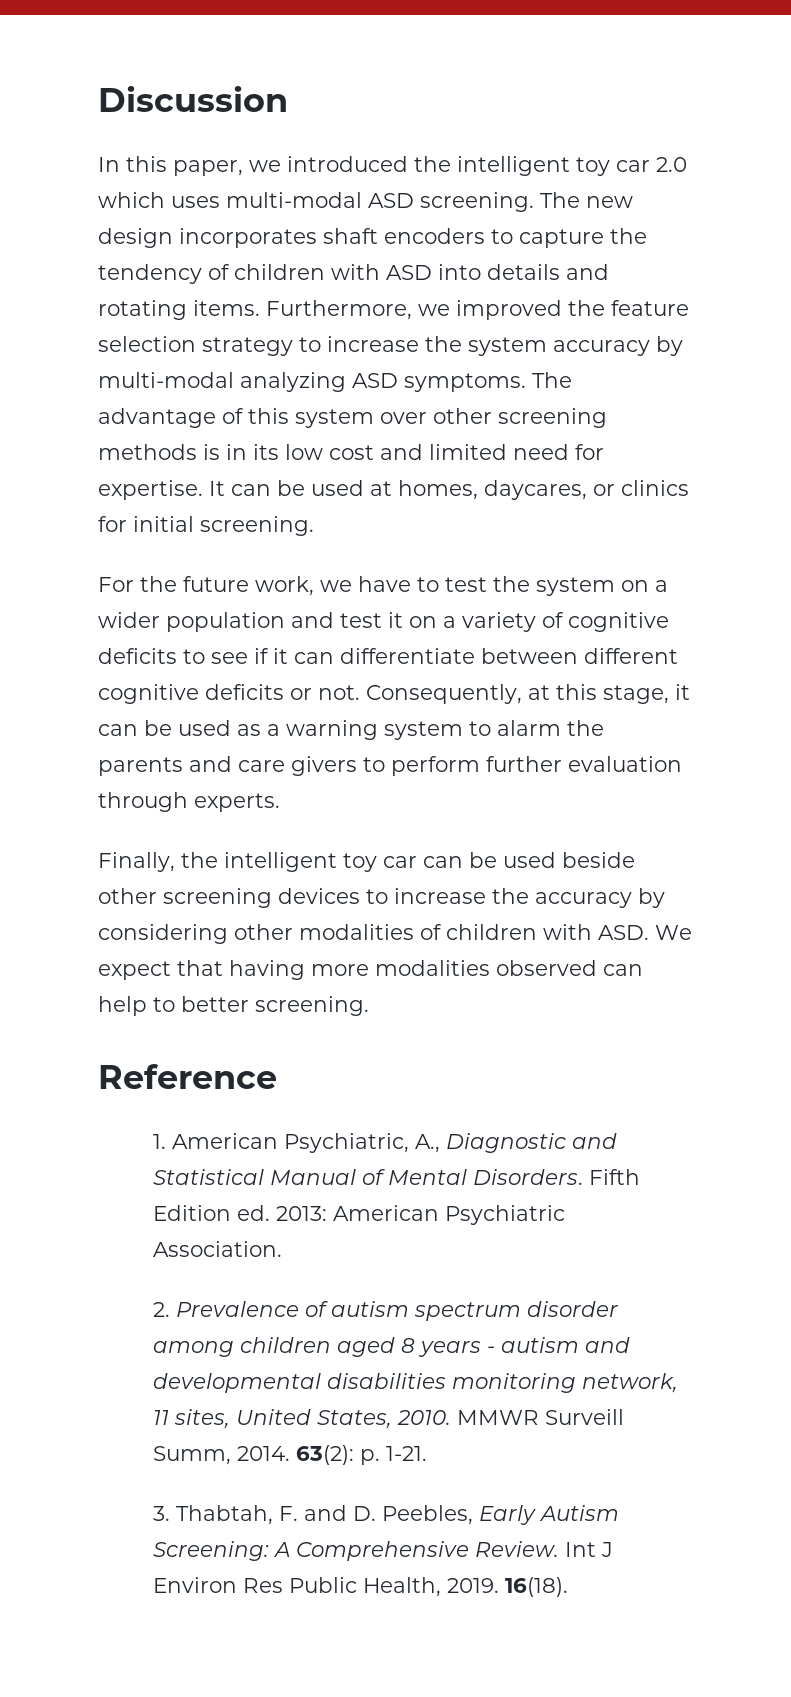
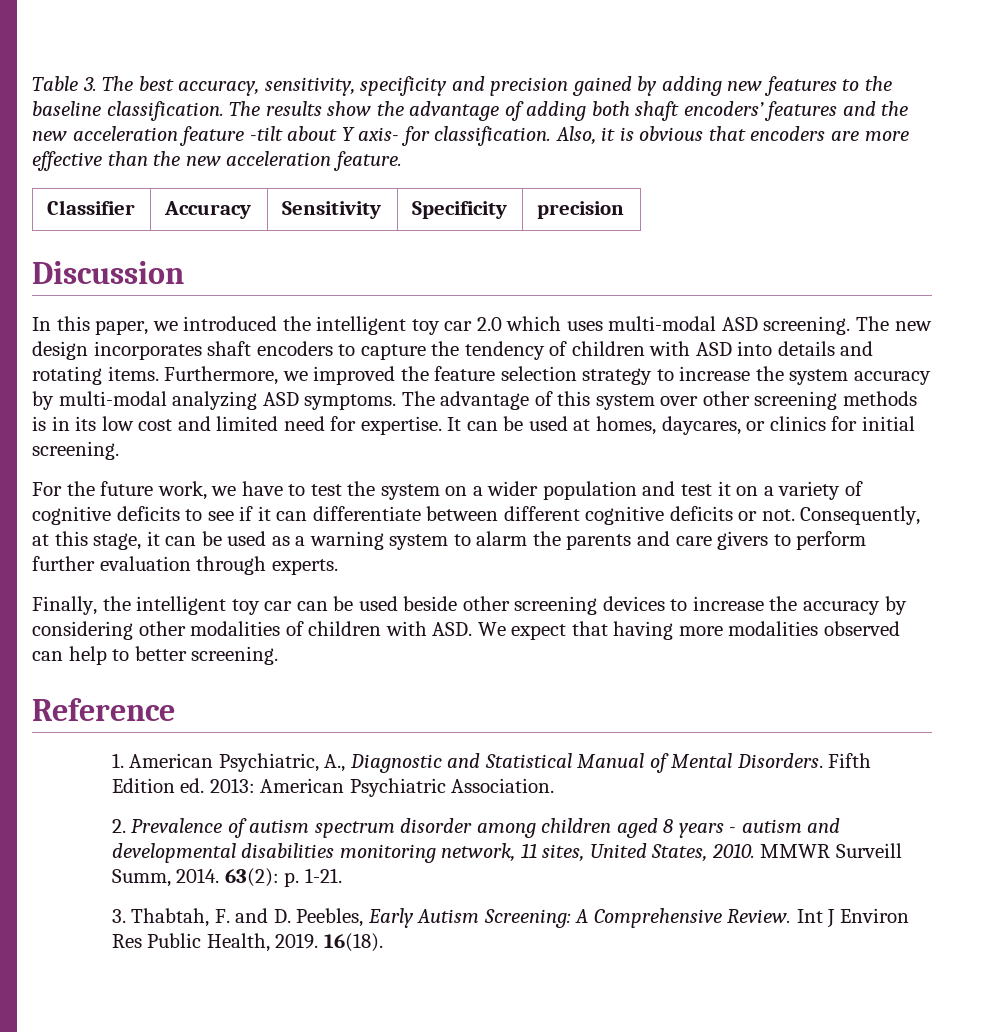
(98, 99) none -> [32,76,893,96] [32,101,909,121] [32,126,909,146] [32,151,402,171] [46,200,135,215] [163,201,251,219] [281,201,381,219] [411,201,507,219] [536,201,624,219] Table 3. The best accuracy, sensitivity, specificity and precision gained by adding new features to the baseline classification. The results show the advantage of adding both shaft encoders’ features and the new acceleration feature -tilt about Y axis- for classification. Also, it is obvious that encoders are more effective than the new acceleration feature. // Classifier | Accuracy | Sensitivity | Specificity | precision //

